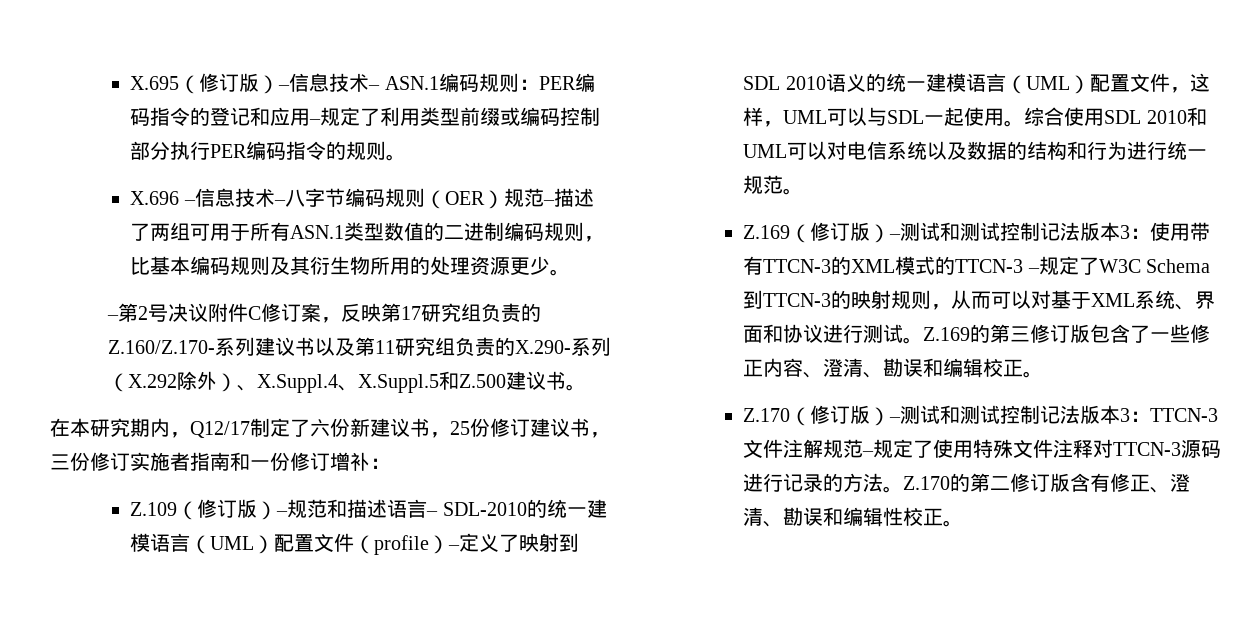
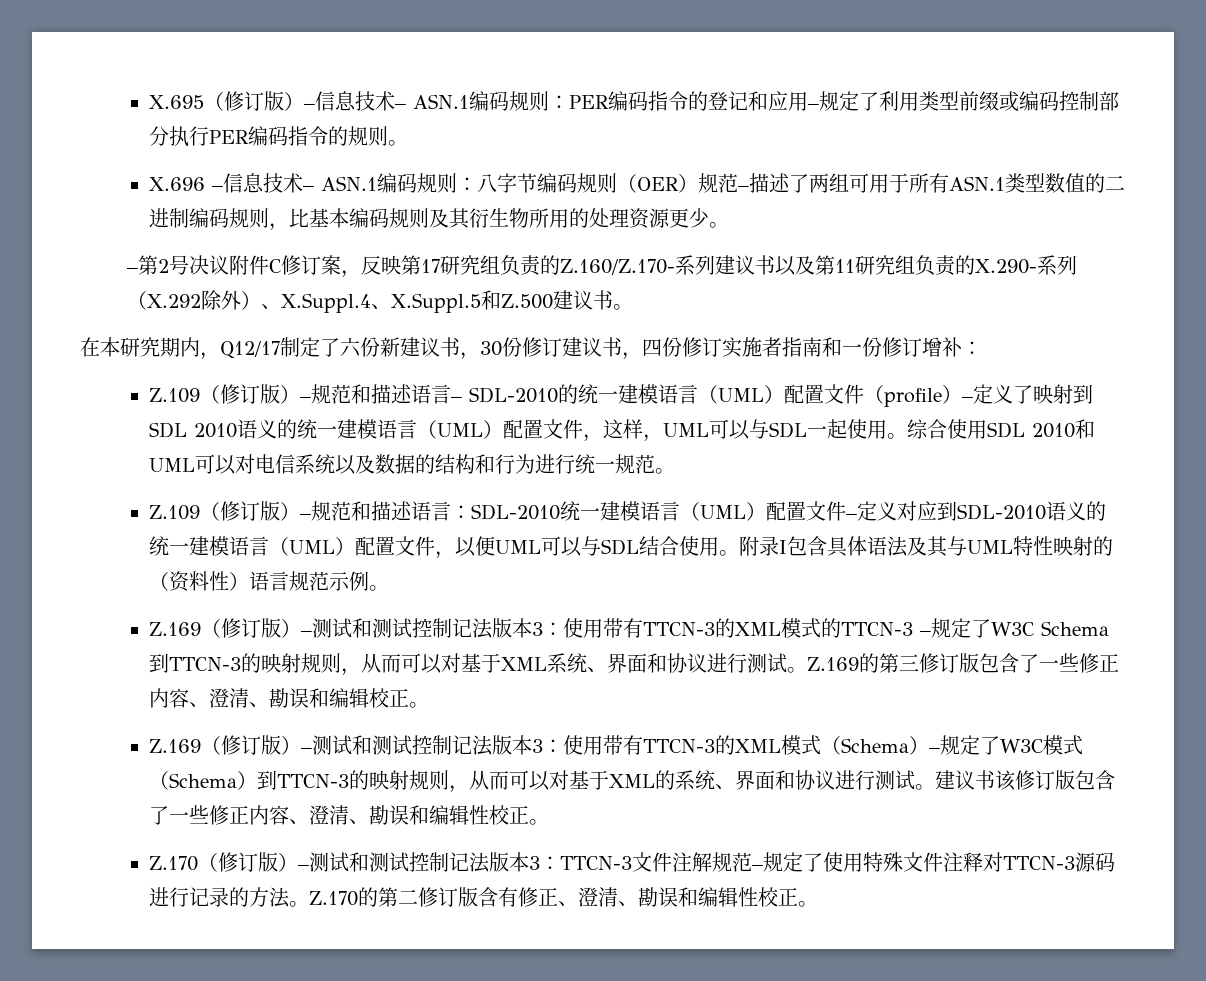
(286, 202) none -> [321,173,478,193] ASN.1编码规则：
[450,421,470,435] 25 -> [480,341,502,356] 30
[50,454,70,470] 三 -> [642,339,662,356] 四
(804, 191) none -> [149,501,1107,521] [149,536,1114,559] [149,571,390,592] // Z.109（修订版）–规范和描述语言：SDL-2010统一建模语言（UML）配置文件–定义对应到SDL-2010语义的统一建模语言（UML）配置文件，以便UML可以与SDL结合使用。附录I包含具体语法及其与UML特性映射的（资料性）语言规范示例。
(1044, 374) none -> [149,735,1084,756] [149,770,1116,793] [149,805,550,825] // Z.169（修订版）–测试和测试控制记法版本3：使用带有TTCN-3的XML模式（Schema）–规定了W3C模式（Schema）到TTCN-3的映射规则，从而可以对基于XML的系统、界面和协议进行测试。建议书该修订版包含了一些修正内容、澄清、勘误和编辑性校正。

